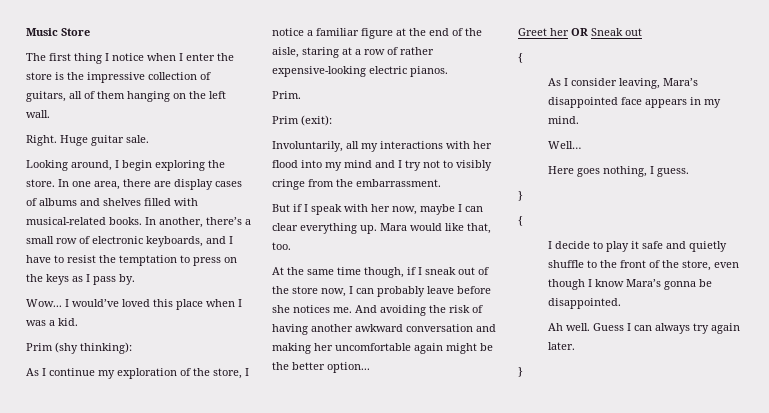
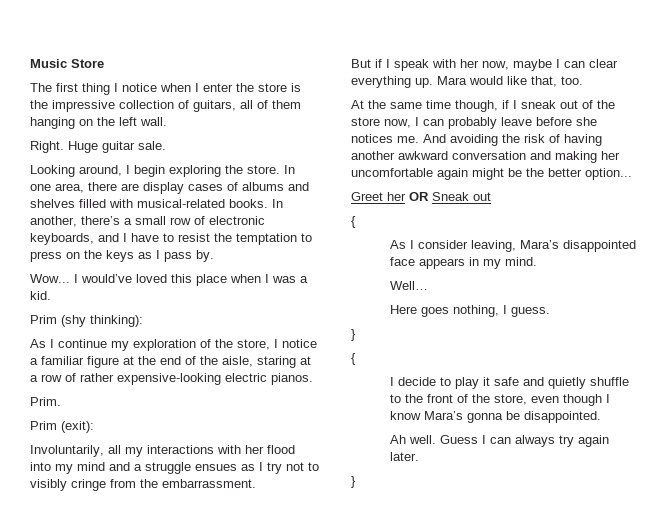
(395, 164) none -> [134,462,255,474] a struggle ensues as

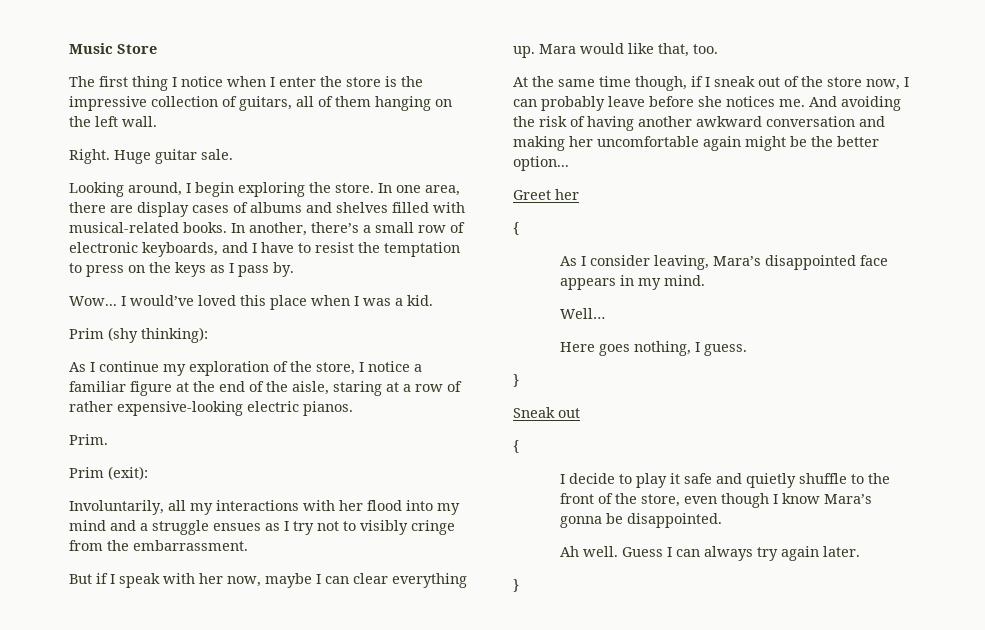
[409,192,491,201] OR Sneak out -> (579, 194) none
(356, 335) none -> [513,407,580,418] // Sneak out

